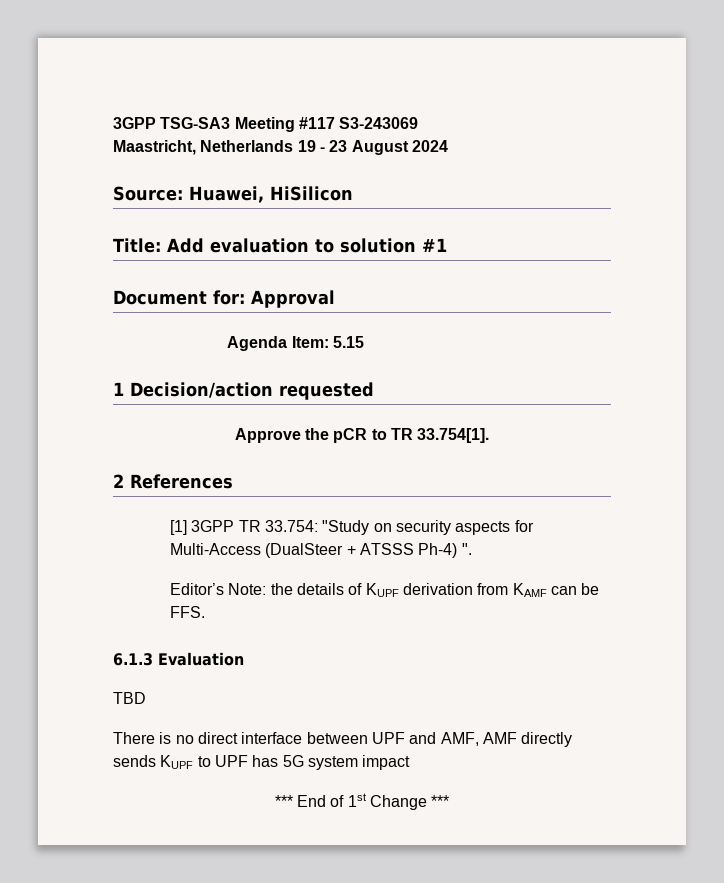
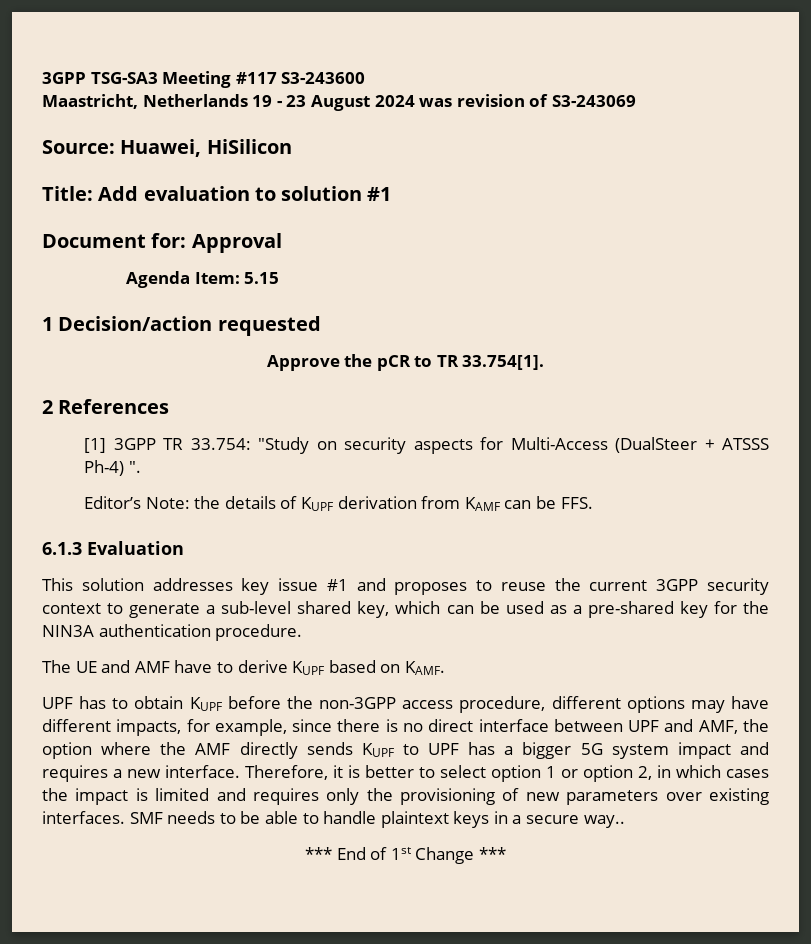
[339,117,419,129] S3-243069 -> [281,72,366,84] S3-243600
(448, 146) none -> [419,94,636,107] was revision of S3-243069
[113,692,146,704] [113,732,155,744] TBD // There -> [42,578,769,595] [42,601,769,618] [42,624,303,641] [42,660,445,675] [42,696,769,713] [42,719,381,736] This solution addresses key issue #1 and proposes to reuse the current 3GPP security context to generate a sub-level shared key, which can be used as a pre-shared key for the NIN3A authentication procedure. // The UE and AMF have to derive KUPF based on KAMF. // UPF has to obtain KUPF before the non-3GPP access procedure, different options may have different impacts, for example, since there
(479, 739) none -> [743,719,769,732] [42,742,187,759] the option where the
(279, 761) none -> [504,742,572,759] a bigger
(411, 762) none -> [739,742,769,755] [42,765,769,782] [42,788,769,805] [42,811,625,828] and requires a new interface. Therefore, it is better to select option 1 or option 2, in which cases the impact is limited and requires only the provisioning of new parameters over existing interfaces. SMF needs to be able to handle plaintext keys in a secure way..

